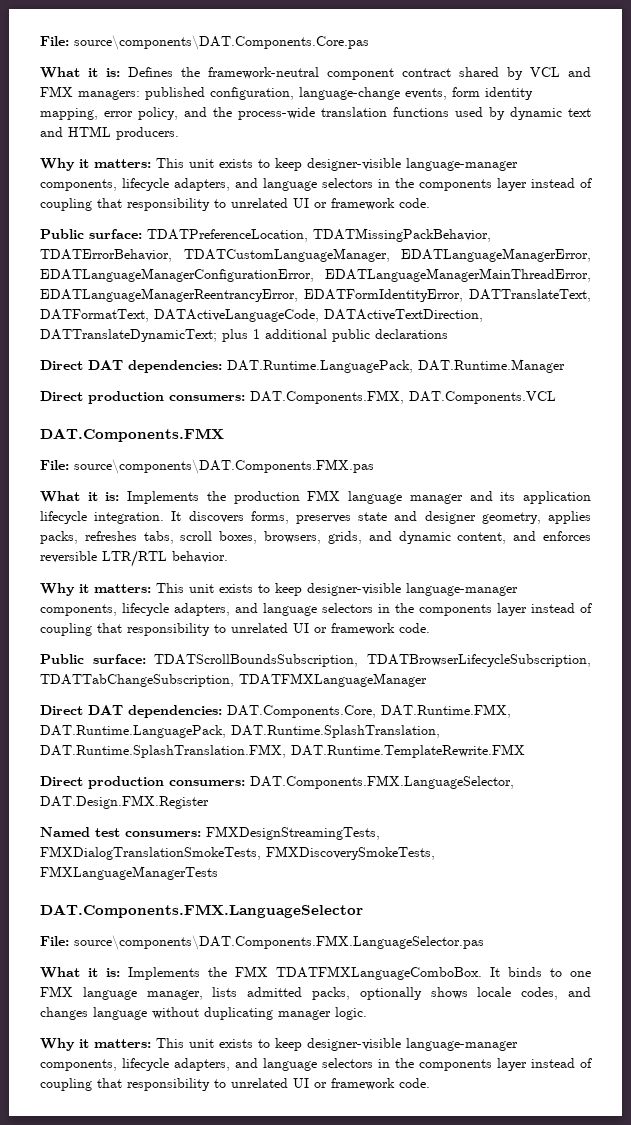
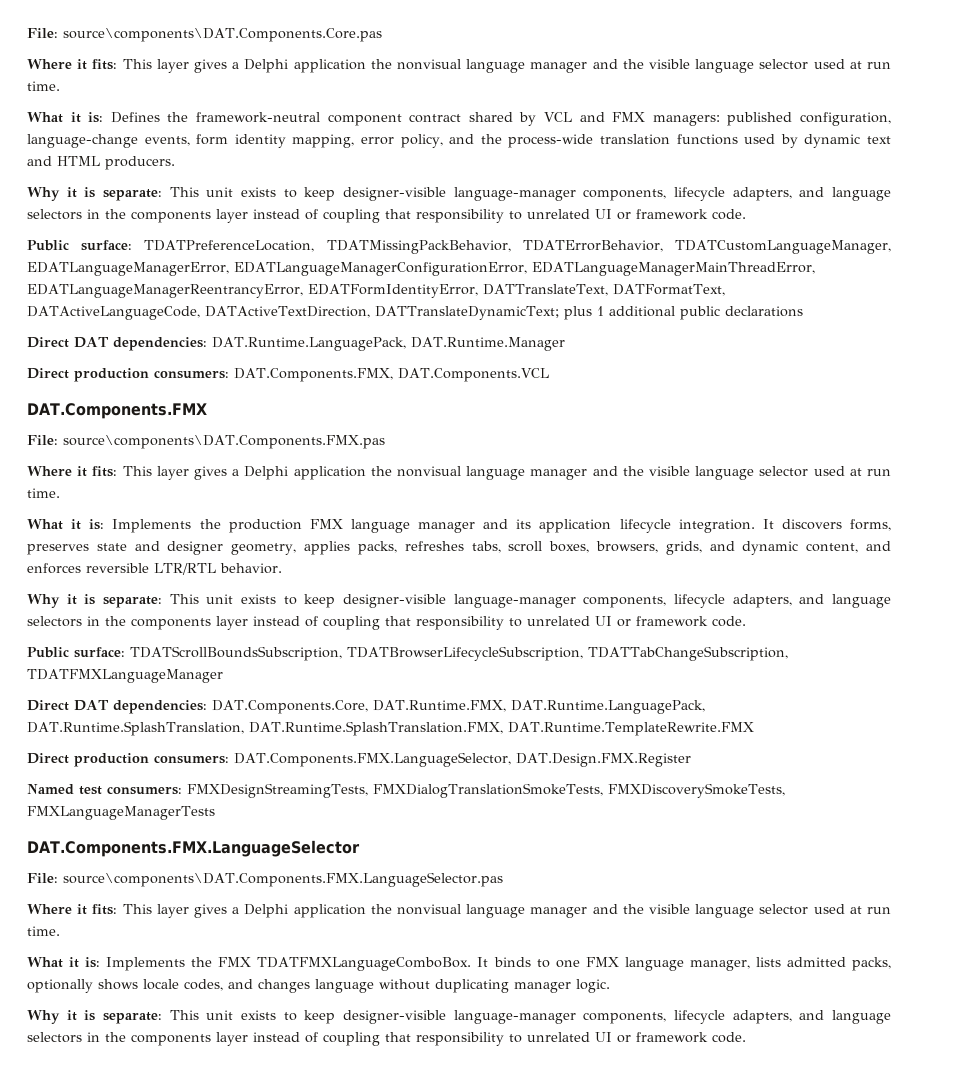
(369, 42) none -> [27,59,892,73] [27,81,60,91] // Where it fits: This layer gives a Delphi application the nonvisual language manager and the visible language selector used at run time.
[94,159,151,168] matters: -> [84,187,162,201] is separate:
(374, 466) none -> [27,466,892,480] [27,488,60,498] // Where it fits: This layer gives a Delphi application the nonvisual language manager and the visible language selector used at run time.
[94,584,151,593] matters: -> [84,594,162,608] is separate:
(484, 942) none -> [27,904,892,918] [27,926,60,936] // Where it fits: This layer gives a Delphi application the nonvisual language manager and the visible language selector used at run time.
[94,1039,151,1048] matters: -> [84,1010,162,1024] is separate:

